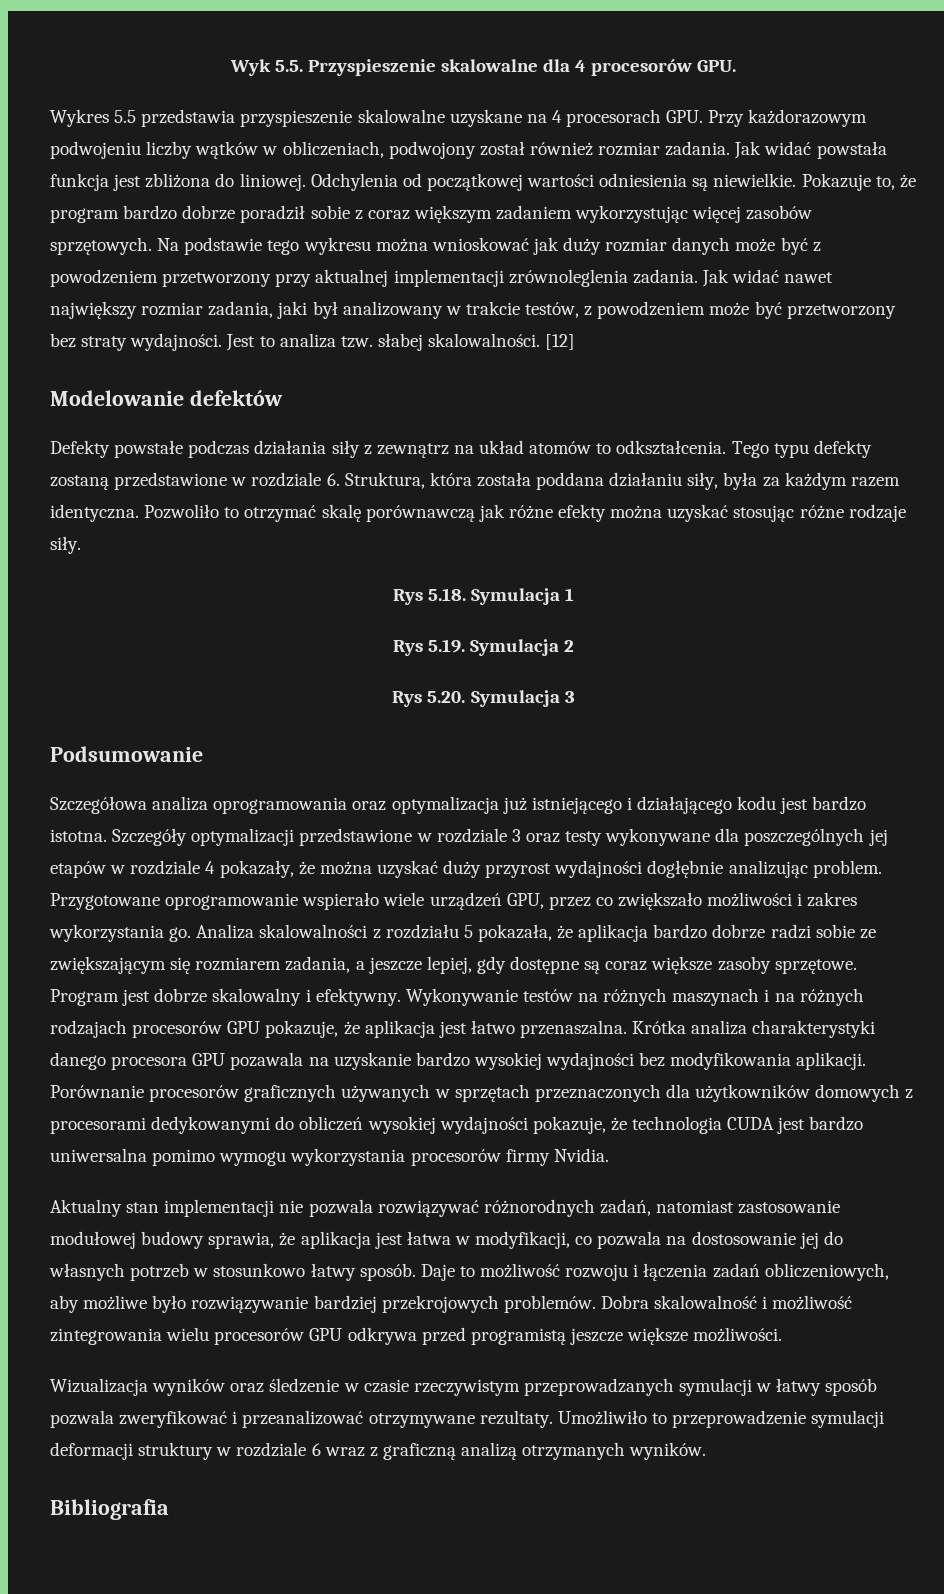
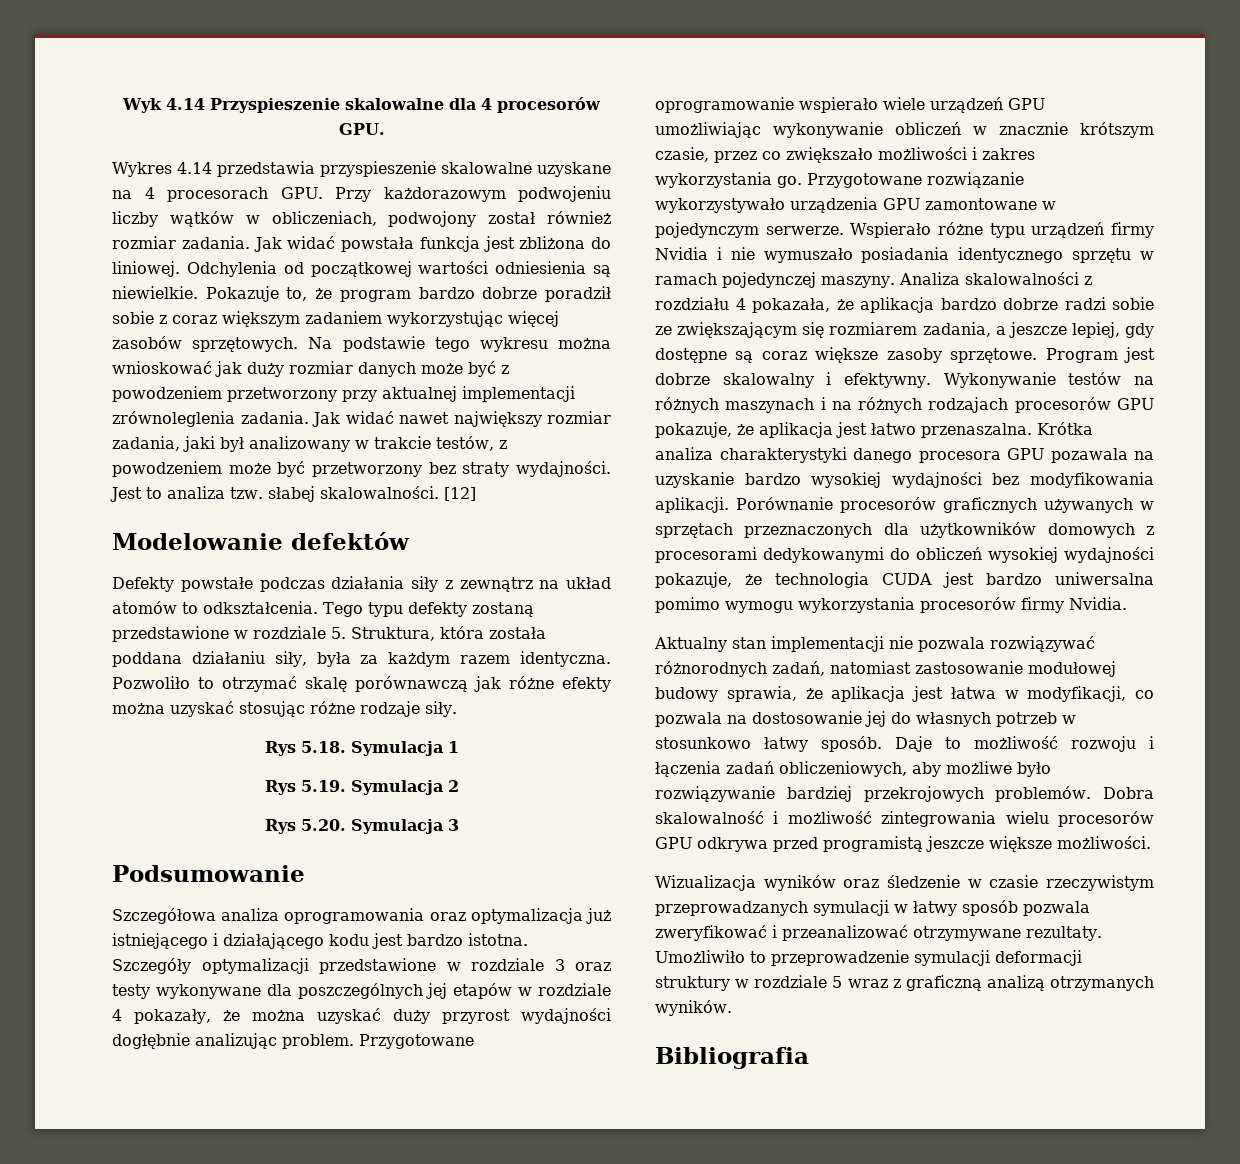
[274,60,303,72] 5.5. -> [166,98,205,110] 4.14
[114,110,137,123] 5.5 -> [177,162,212,174] 4.14
[326,473,340,486] 6. -> [331,627,346,639] 5.
[506,893,544,909] GPU, -> [1008,98,1045,110] [655,122,1154,138] [655,147,709,162] GPU umożliwiając wykonywanie obliczeń w znacznie krótszym czasie,
(192, 934) none -> [807,172,1024,188] [655,197,1056,213] [655,222,1154,238] [655,247,1154,263] [655,272,895,288] Przygotowane rozwiązanie wykorzystywało urządzenia GPU zamontowane w pojedynczym serwerze. Wspierało różne typu urządzeń firmy Nvidia i nie wymuszało posiadania identycznego sprzętu w ramach pojedynczej maszyny.
[463,925,473,938] 5 -> [735,298,746,310] 4
[311,1443,321,1456] 6 -> [832,976,843,988] 5

